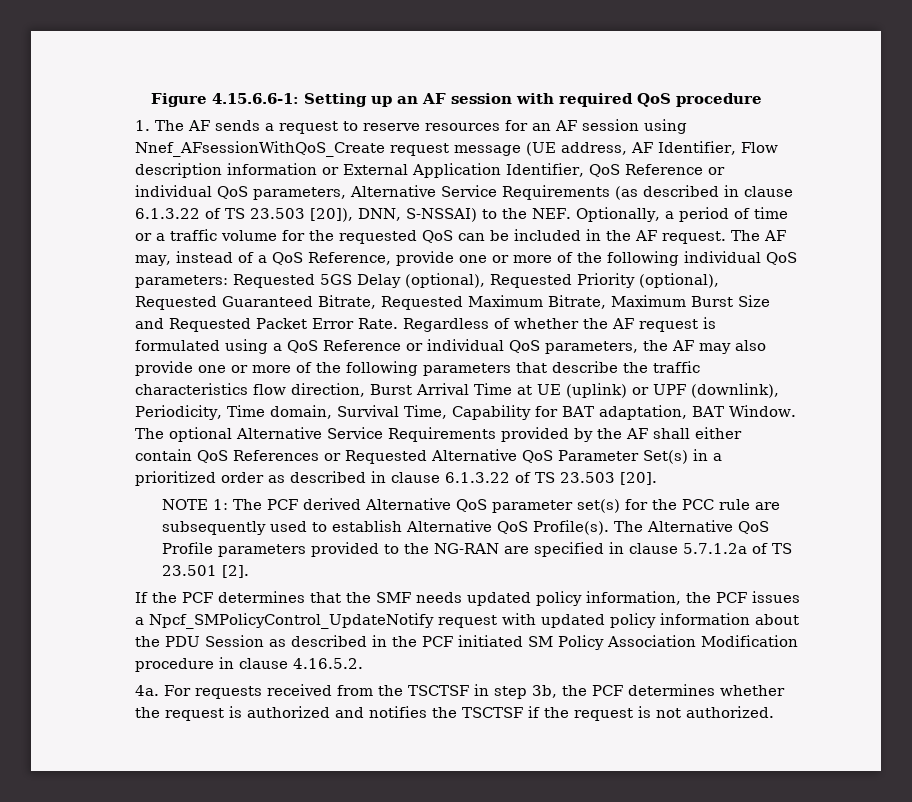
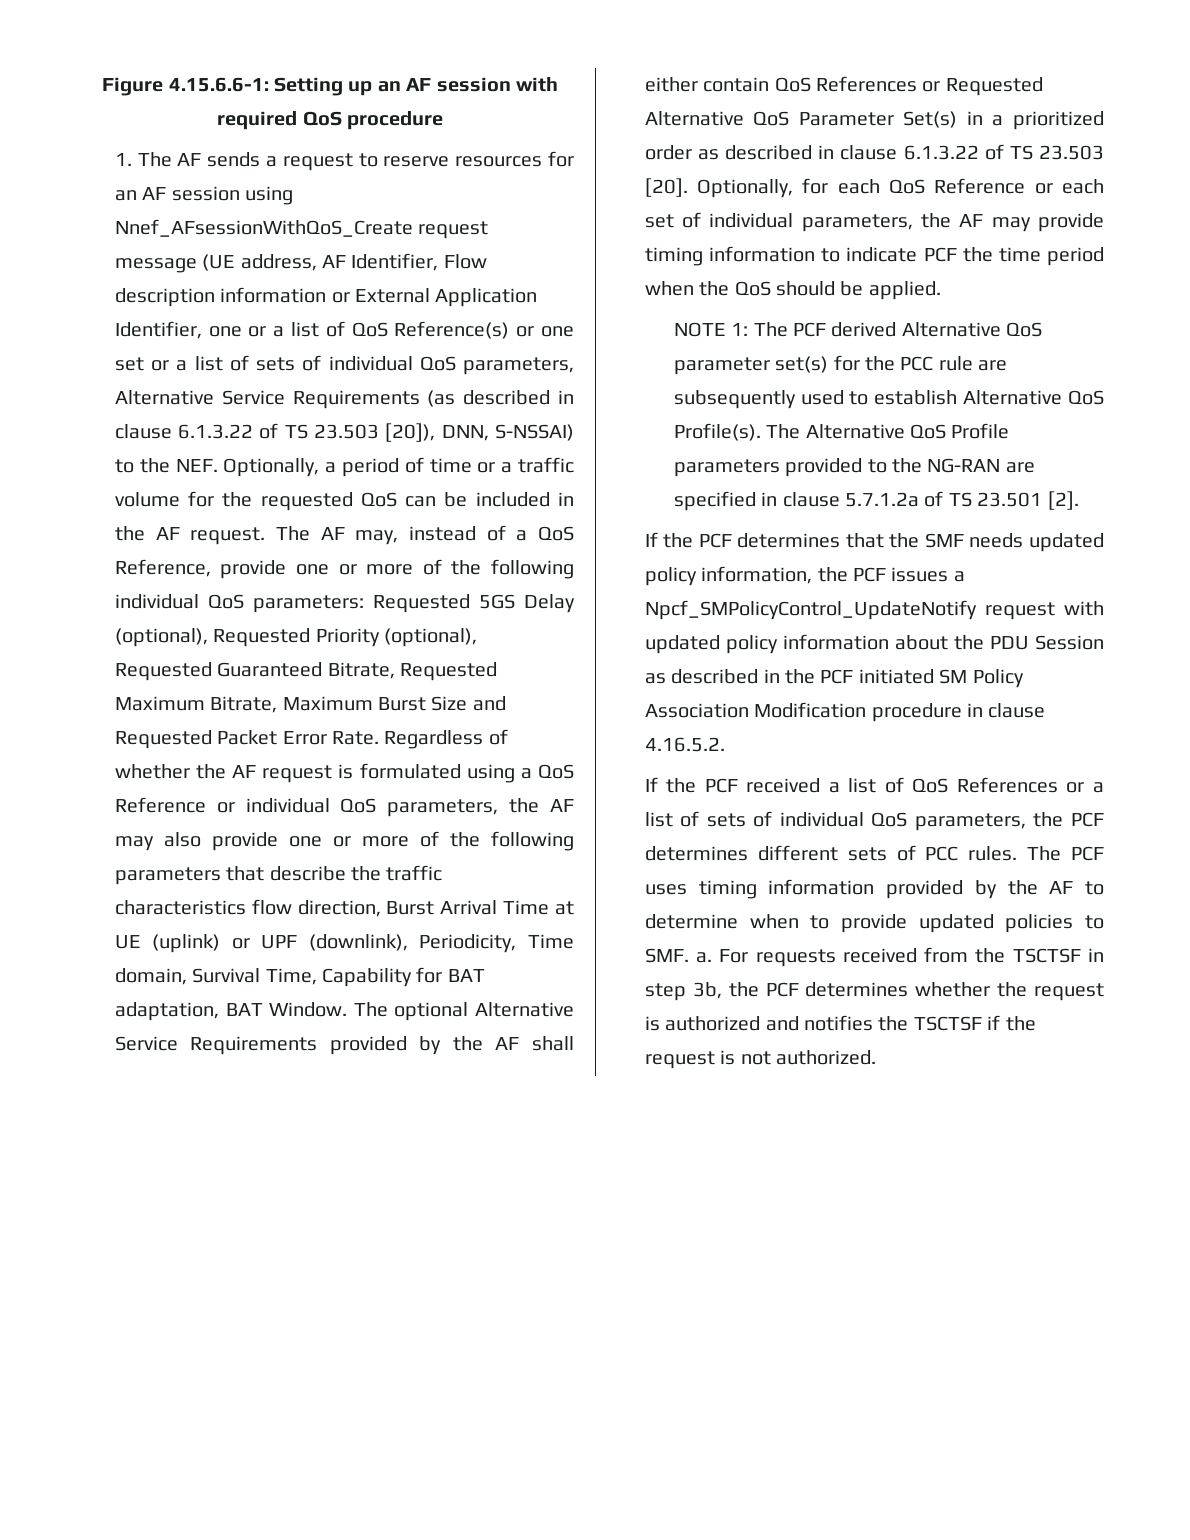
[589,164,726,177] QoS Reference or -> [208,321,574,339] [114,355,322,371] one or a list of QoS Reference(s) or one set or a list of sets of
(658, 478) none -> [697,178,1104,198] [644,212,1104,232] [644,246,1104,266] [644,281,941,300] Optionally, for each QoS Reference or each set of individual parameters, the AF may provide timing information to indicate PCF the time period when the QoS should be applied.
[135,685,160,696] 4a. -> [644,777,1104,793] [644,811,1104,831] [644,845,1104,861] [644,879,1104,899] [644,914,1104,933] [644,948,713,963] If the PCF received a list of QoS References or a list of sets of individual QoS parameters, the PCF determines different sets of PCC rules. The PCF uses timing information provided by the AF to determine when to provide updated policies to SMF. a.

